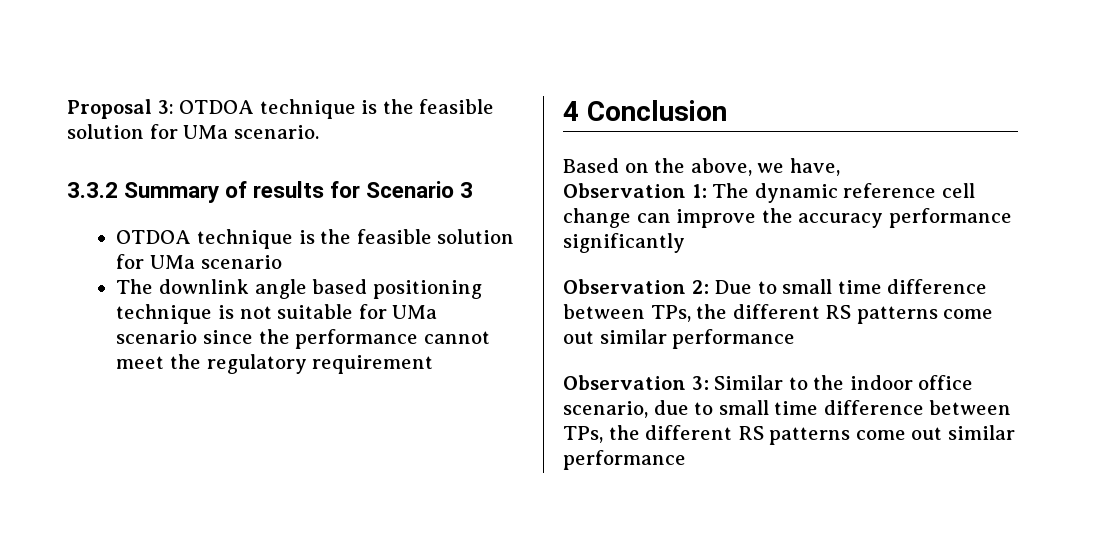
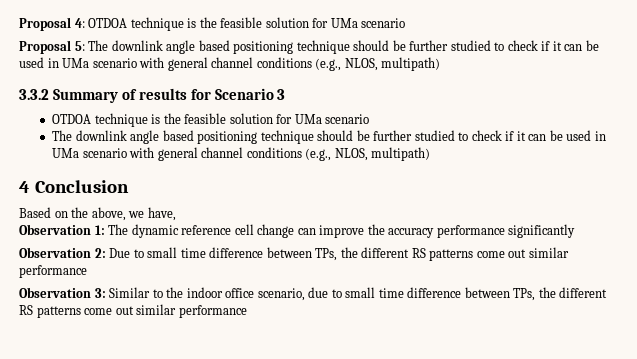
[67,99,495,119] [67,124,319,139] Proposal 3: OTDOA technique is the feasible solution for UMa scenario. -> [19,17,406,31] [19,40,599,54] [19,57,441,71] Proposal 4: OTDOA technique is the feasible solution for UMa scenario // Proposal 5: The downlink angle based positioning technique should be further studied to check if it can be used in UMa scenario with general channel conditions (e.g., NLOS, multipath)
[217,304,438,319] [116,329,490,349] [116,354,434,374] is not suitable for UMa scenario since the performance cannot meet the regulatory requirement -> [317,130,606,141] [51,147,431,161] should be further studied to check if it can be used in UMa scenario with general channel conditions (e.g., NLOS, multipath)

